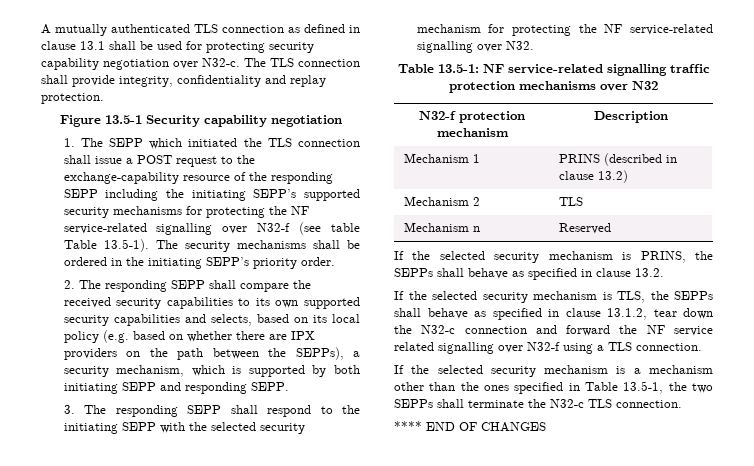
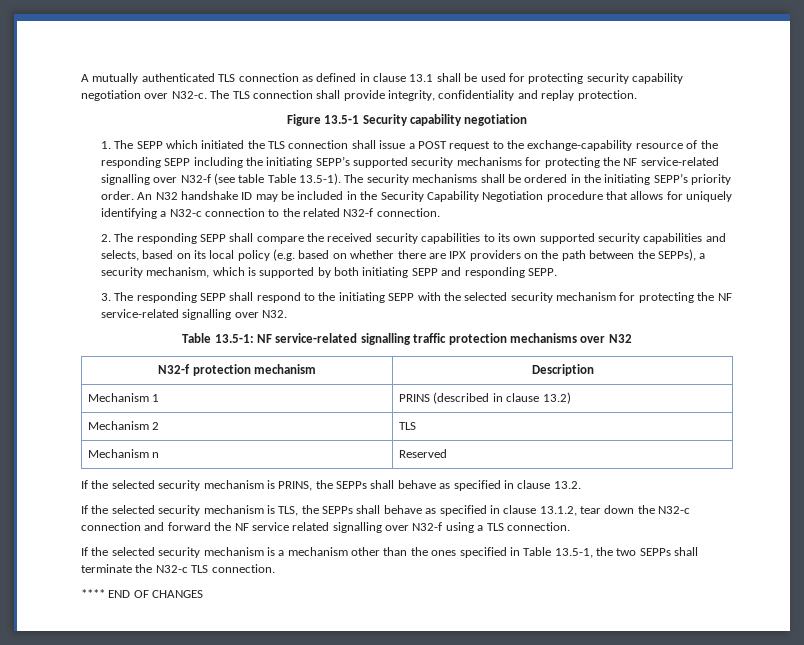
(335, 261) none -> [137,191,733,202] [100,208,440,219] An N32 handshake ID may be included in the Security Capability Negotiation procedure that allows for uniquely identifying a N32-c connection to the related N32-f connection.

